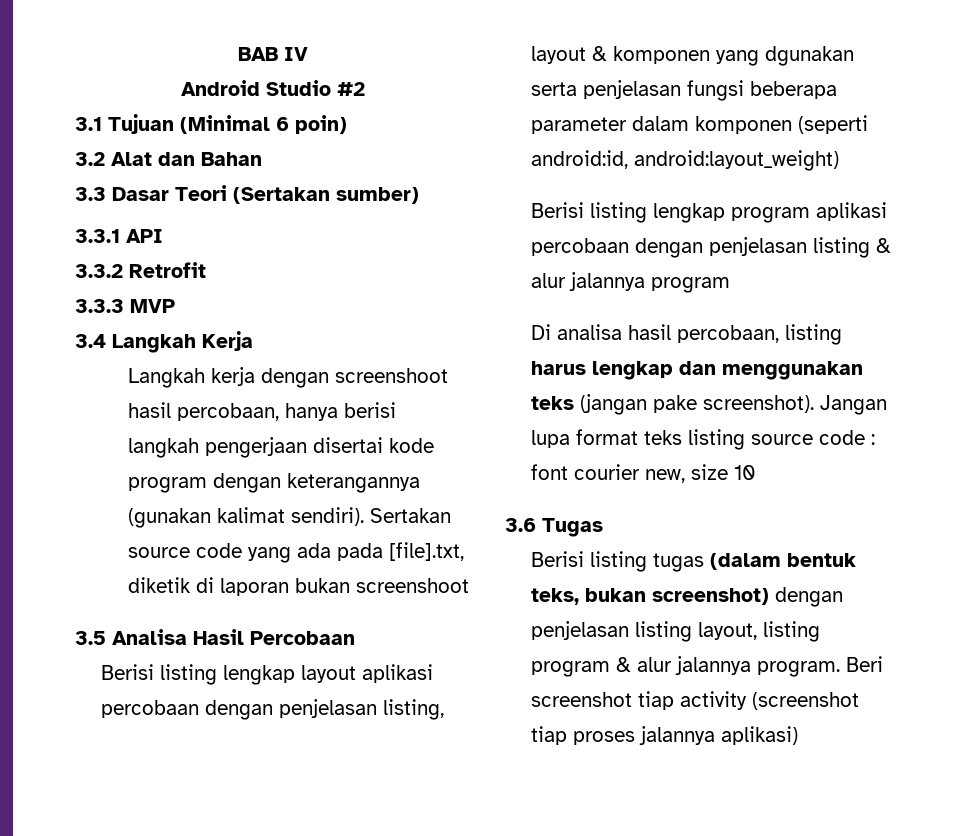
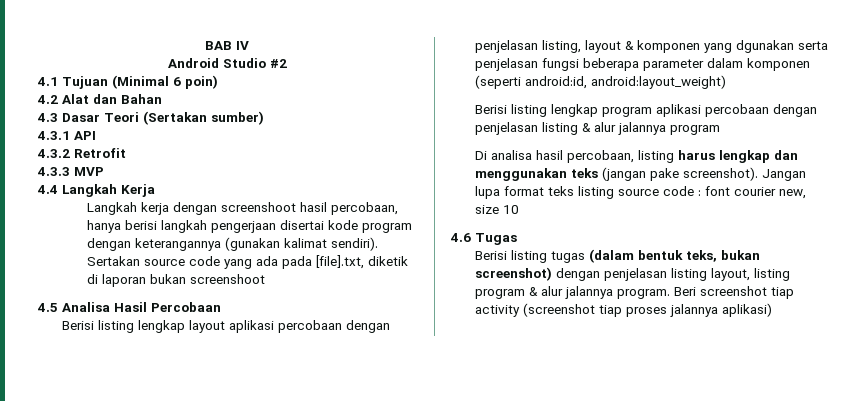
[75,117,102,131] 3.1 -> [37,77,58,86] 4.1
[75,152,105,166] 3.2 -> [37,95,58,104] 4.2
[75,187,106,201] 3.3 -> [37,113,58,122] 4.3
[75,229,120,243] 3.3.1 -> [37,131,70,140] 4.3.1
[75,264,123,278] 3.3.2 -> [37,149,70,158] 4.3.2
[75,299,124,313] 3.3.3 -> [37,167,70,176] 4.3.3
[75,334,106,348] 3.4 -> [37,185,58,194] 4.4
[75,631,106,645] 3.5 -> [37,303,58,312] 4.5
[505,518,536,532] 3.6 -> [450,233,471,242] 4.6

